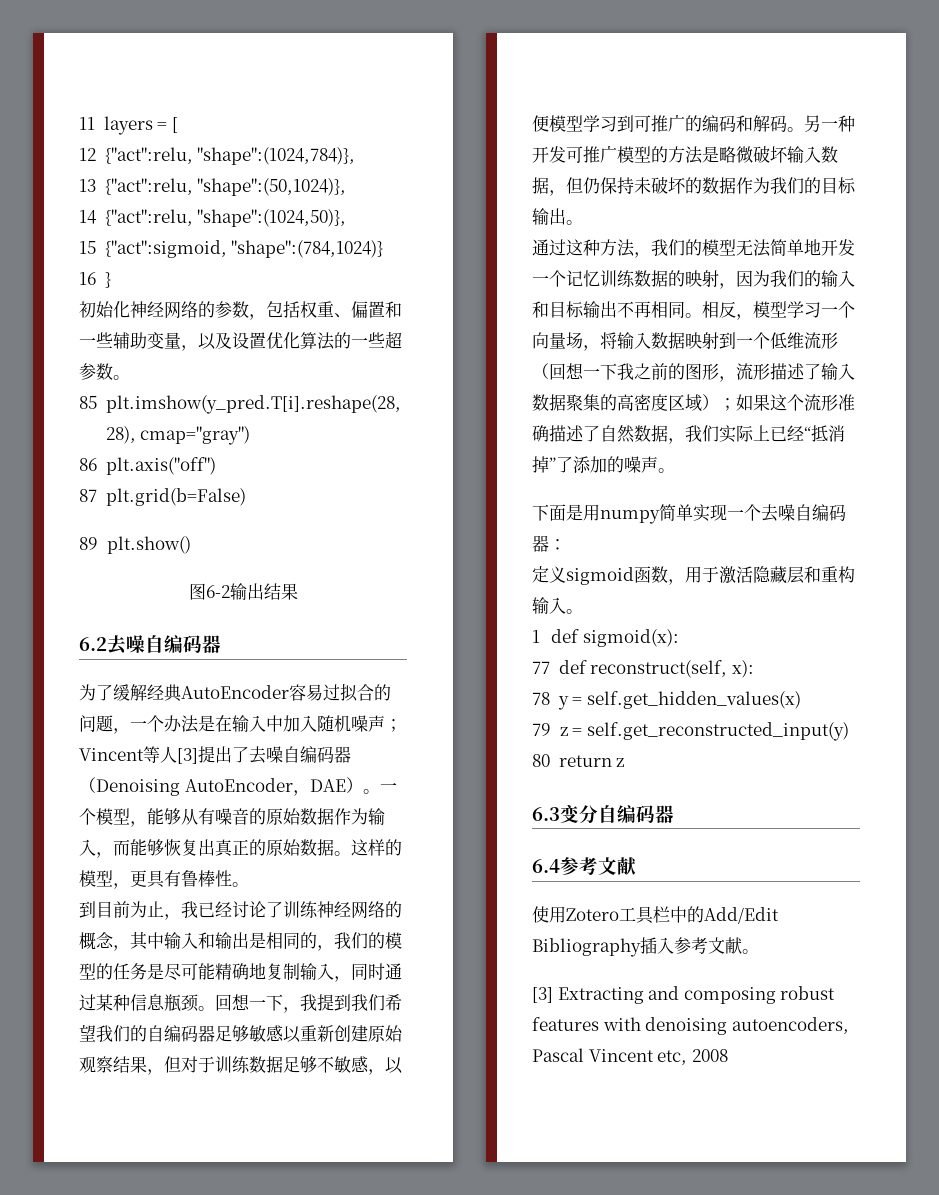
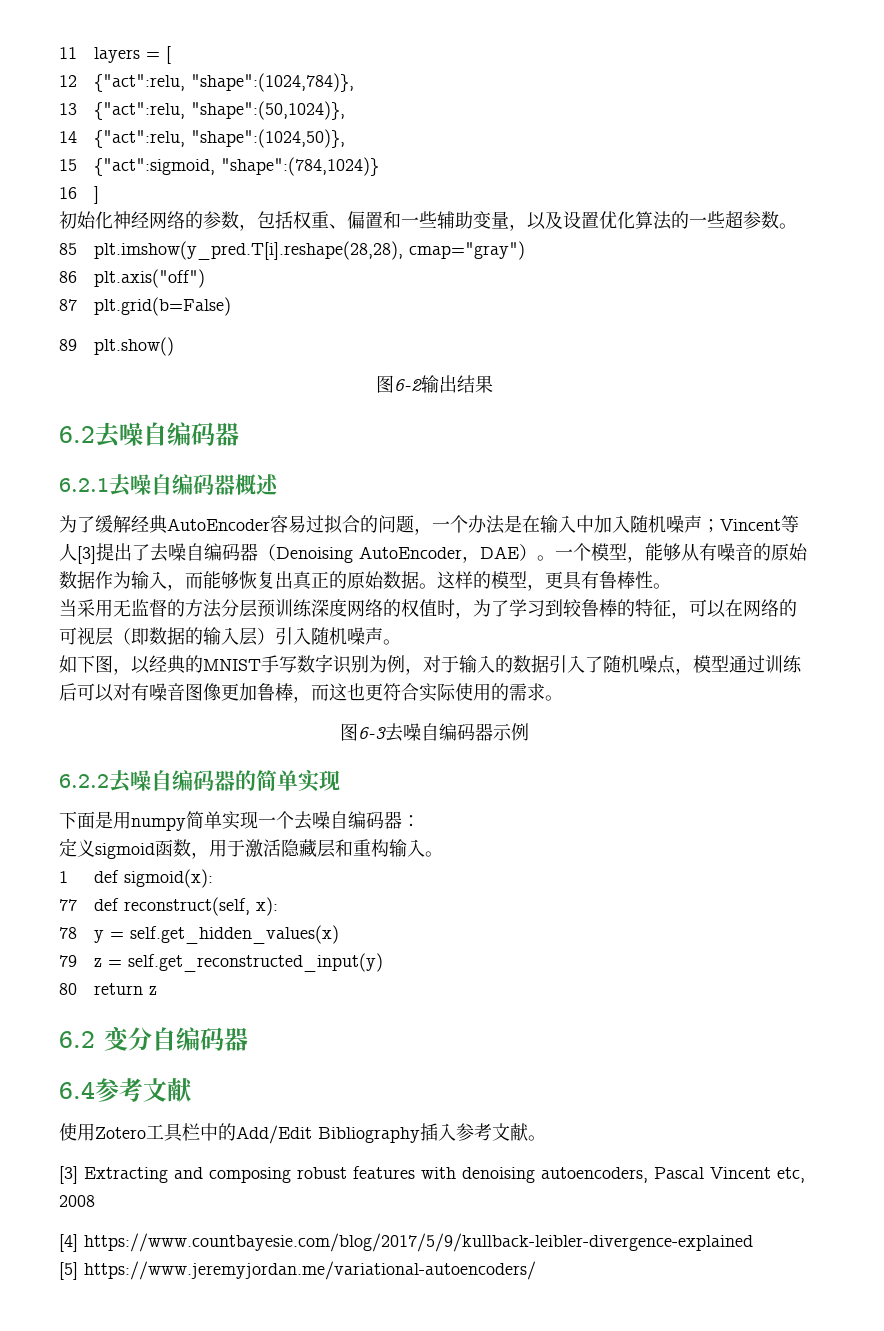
[104,272,111,288] } -> [94,186,100,204] ]
(221, 644) none -> [59,474,279,497] // 6.2.1去噪自编码器概述
[79,901,402,920] [79,931,402,951] [79,963,402,982] [79,994,402,1013] [79,1024,403,1043] [79,1056,403,1075] [532,114,855,132] [532,145,838,164] [532,176,856,196] [532,208,583,225] [532,239,855,258] [532,270,855,289] [532,301,855,320] [532,332,838,351] [532,363,855,382] [532,394,855,412] [532,425,845,444] [532,456,675,473] 到目前为止，我已经讨论了训练神经网络的概念，其中输入和输出是相同的，我们的模型的任务是尽可能精确地复制输入，同时通过某种信息瓶颈。回想一下，我提到我们希望我们的自编码器足够敏感以重新创建原始观察结果，但对于训练数据足够不敏感，以便模型学习到可推广的编码和解码。另一种开发可推广模型的方法是略微破坏输入数据，但仍保持未破坏的数据作为我们的目标输出。 // 通过这种方法，我们的模型无法简单地开发一个记忆训练数据的映射，因为我们的输入和目标输出不再相同。相反，模型学习一个向量场，将输入数据映射到一个低维流形（回想一下我之前的图形，流形描述了输入数据聚集的高密度区域）；如果这个流形准确描述了自然数据，我们实际上已经“抵消掉”了添加的噪声。 -> [59,599,797,619] [59,627,401,646] [59,654,802,675] [59,683,563,703] [340,723,529,742] [59,770,340,793] 当采用无监督的方法分层预训练深度网络的权值时，为了学习到较鲁棒的特征，可以在网络的可视层（即数据的输入层）引入随机噪声。 // 如下图，以经典的MNIST手写数字识别为例，对于输入的数据引入了随机噪点，模型通过训练后可以对有噪音图像更加鲁棒，而这也更符合实际使用的需求。 // 图6-3去噪自编码器示例 // 6.2.2去噪自编码器的简单实现
[532,807,560,821] 6.3 -> [59,1031,95,1048] 6.2
(728, 1055) none -> [59,1233,753,1252] [59,1261,536,1280] // [4] https://www.countbayesie.com/blog/2017/5/9/kullback-leibler-divergence-explained // [5] https://www.jeremyjordan.me/variational-autoencoders/

